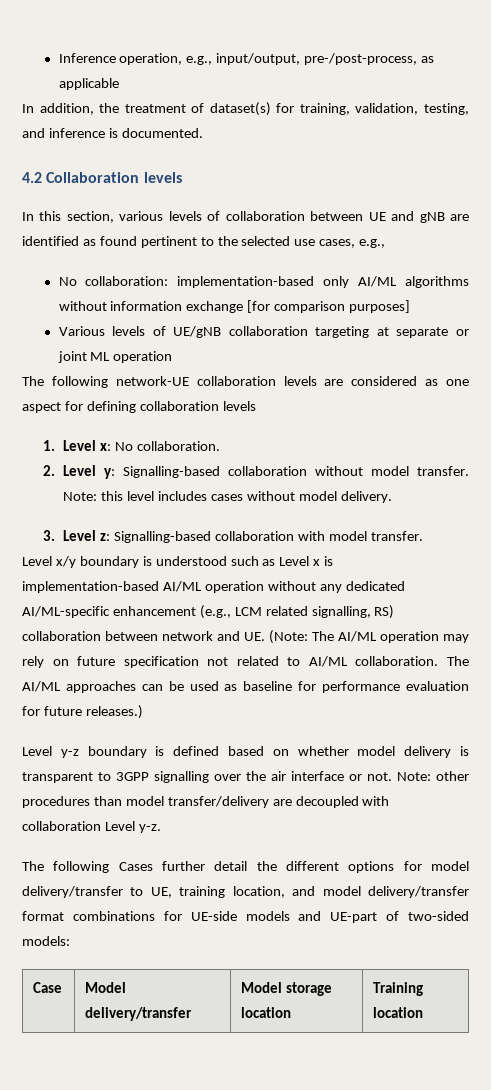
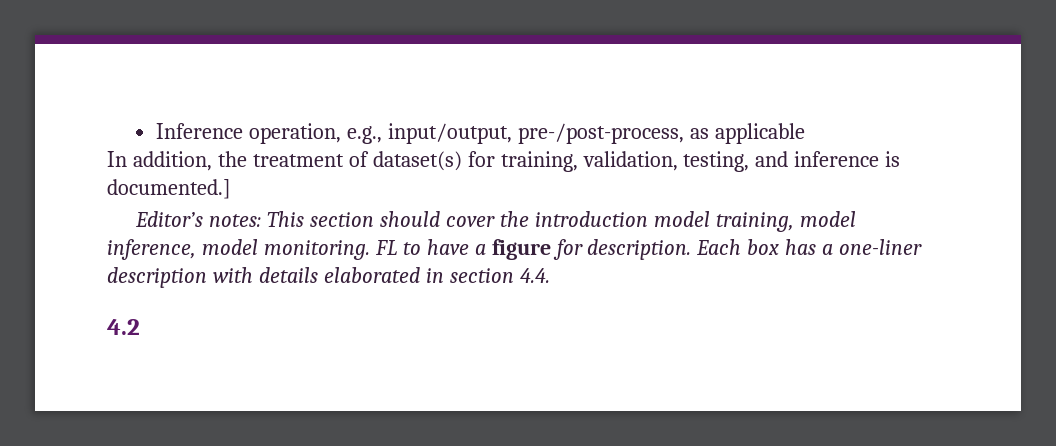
[121,128,203,138] [22,172,182,183] [22,211,469,223] [22,236,386,248] [58,276,469,288] [58,300,411,313] [58,326,469,338] [57,351,173,363] [22,376,469,388] [22,401,256,413] [42,440,220,451] [42,465,469,479] [63,491,392,503] [42,530,423,543] [22,556,334,568] [22,581,405,593] [22,605,395,619] [22,630,469,644] [22,656,469,668] [22,681,470,693] [22,705,143,719] [22,746,470,758] [22,771,469,783] [22,796,390,808] [22,821,161,833] [22,861,469,873] [22,886,470,898] [22,911,469,923] [22,936,70,946] [33,982,63,993] [85,982,127,993] [85,1007,193,1021] [241,982,333,996] [241,1007,292,1018] [373,982,424,996] [373,1007,424,1018] documented. // 4.2 Collaboration levels // In this section, various levels of collaboration between UE and gNB are identified as found pertinent to the selected use cases, e.g., // No collaboration: implementation-based only AI/ML algorithms without information exchange [for comparison purposes] // Various levels of UE/gNB collaboration targeting at separate or joint ML operation // The following network-UE collaboration levels are considered as one aspect for defining collaboration levels // 1. Level x: No collaboration. // 2. Level y: Signalling-based collaboration without model transfer. Note: this level includes cases without model delivery. // 3. Level z: Signalling-based collaboration with model transfer. // Level x/y boundary is understood such as Level x is implementation-based AI/ML operation without any dedicated AI/ML-specific enhancement (e.g., LCM related signalling, RS) collaboration between network and UE. (Note: The AI/ML operation may rely on future specification not related to AI/ML collaboration. The AI/ML approaches can be used as baseline for performance evaluation for future releases.) // Level y-z boundary is defined based on whether model delivery is transparent to 3GPP signalling over the air interface or not. Note: other procedures than model transfer/delivery are decoupled with collaboration Level y-z. // The following Cases further detail the different options for model delivery/transfer to UE, training location, and model delivery/transfer format combinations for UE-side models and UE-part of two-sided models: // Case | Model delivery/transfer | Model storage location | Training location -> [107,179,231,199] [135,211,856,232] [107,239,923,260] [107,267,550,288] [107,319,140,335] documented.] // Editor’s notes: This section should cover the introduction model training, model inference, model monitoring. FL to have a figure for description. Each box has a one-liner description with details elaborated in section 4.4. // 4.2

